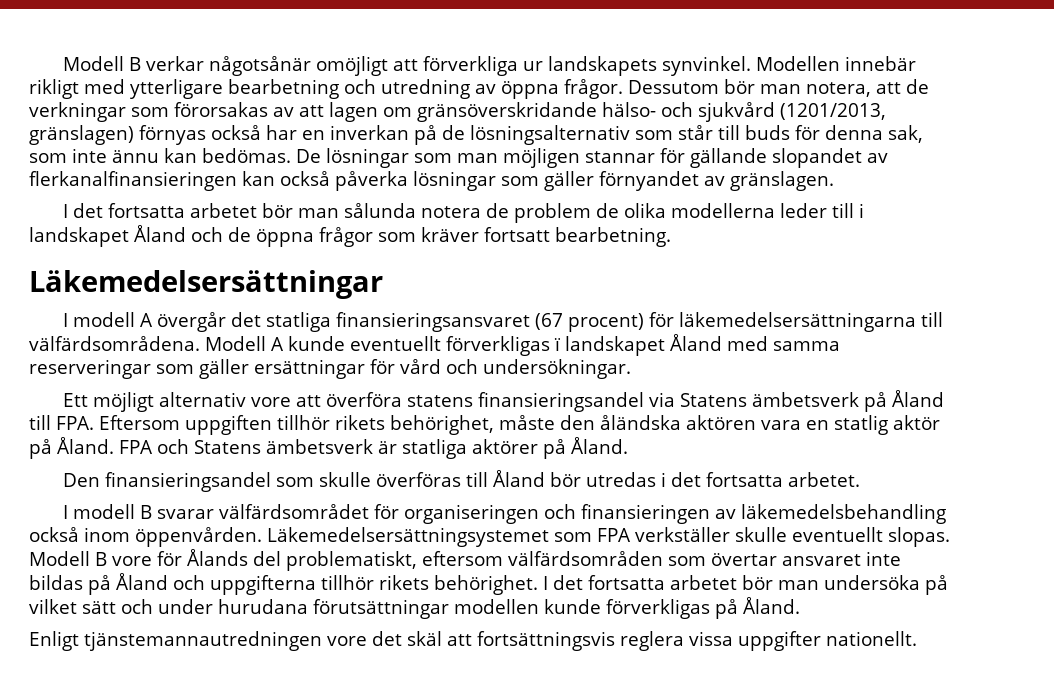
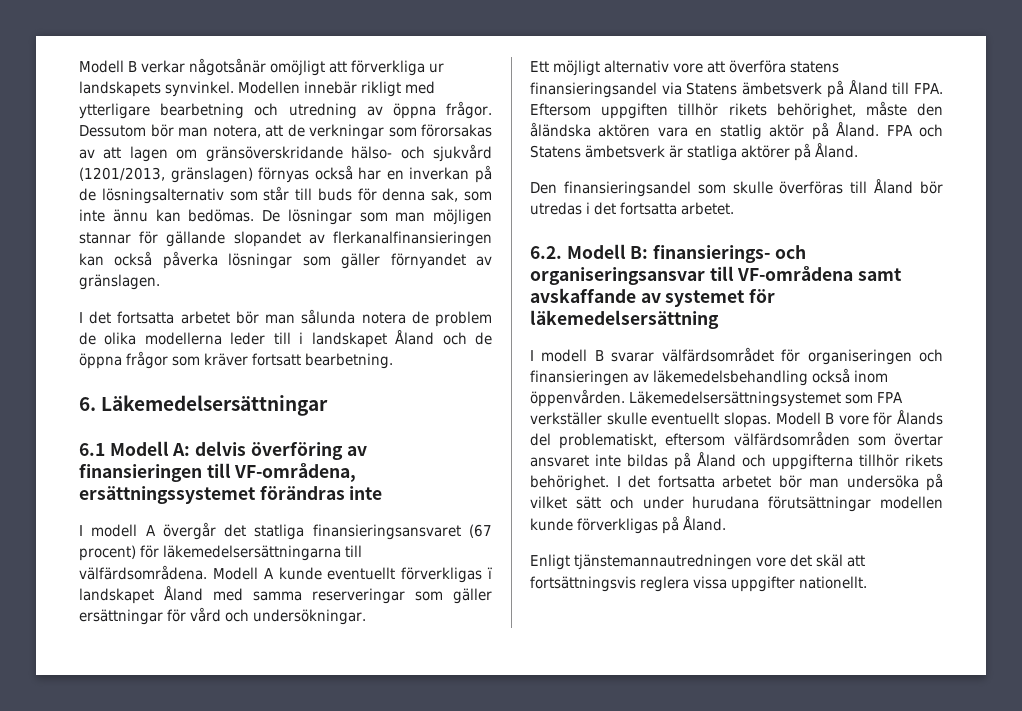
(671, 237) none -> [79,397,96,411] 6.
(383, 284) none -> [79,441,367,460] [79,463,357,482] [79,485,383,504] // 6.1 Modell A: delvis överföring av finansieringen till VF-områdena, ersättningssystemet förändras inte
(860, 479) none -> [530,244,806,263] [530,266,903,285] [530,288,776,307] [530,310,719,329] // 6.2. Modell B: finansierings- och organiseringsansvar till VF-områdena samt avskaffande av systemet för läkemedelsersättning

